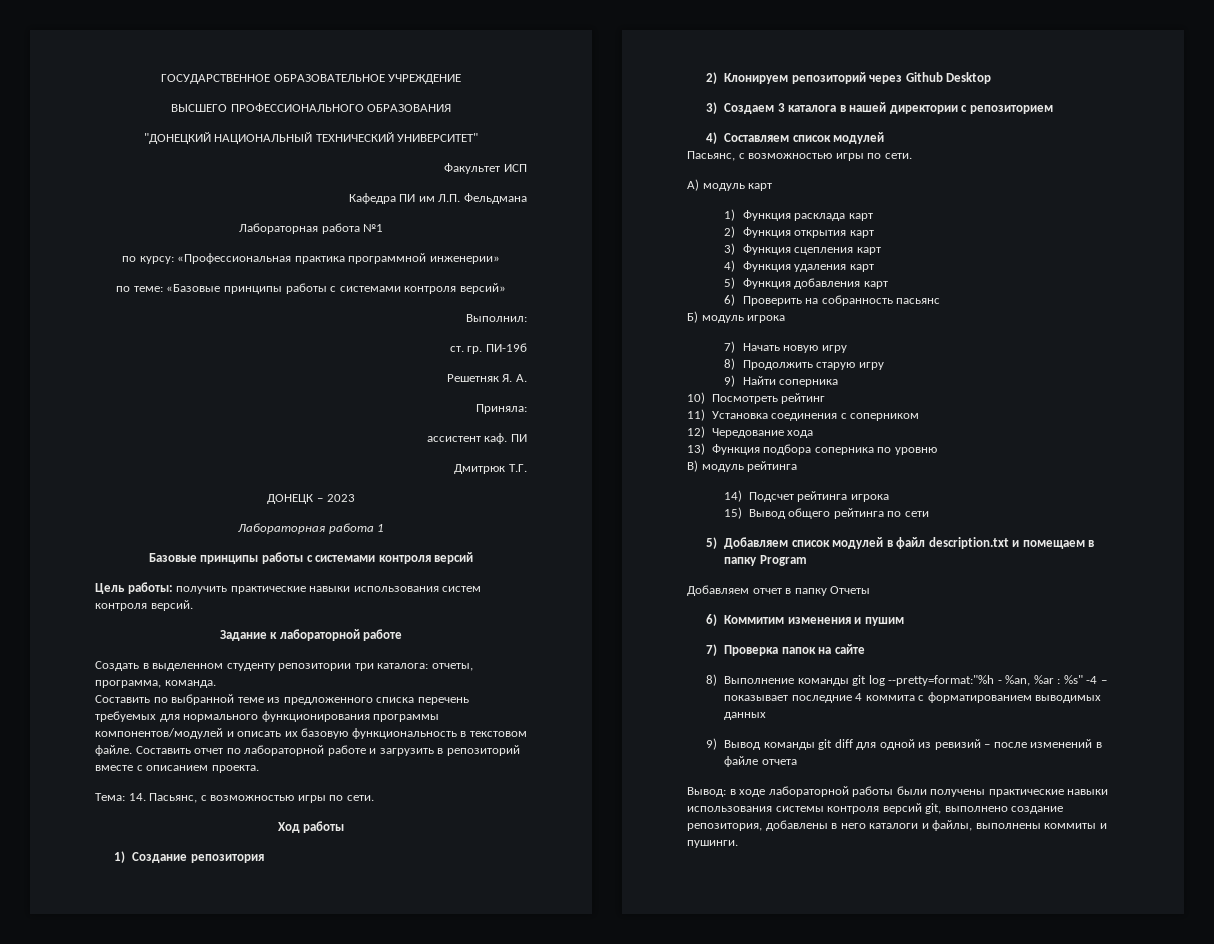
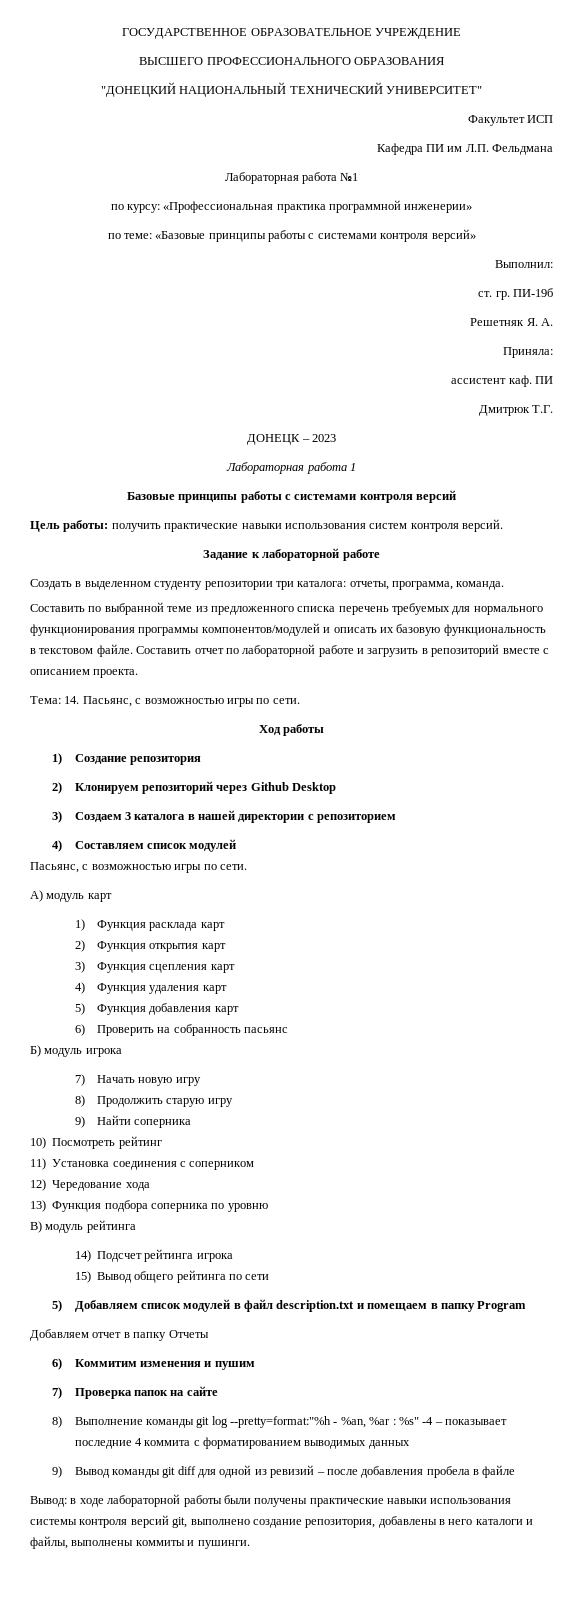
[1030,739,1093,748] изменений -> [361,1466,470,1478] добавления пробела
[761,759,797,765] отчета -> (516, 1471) none

